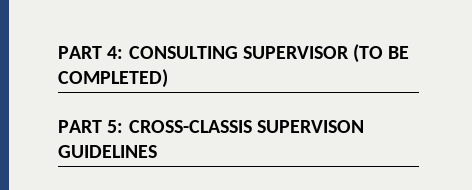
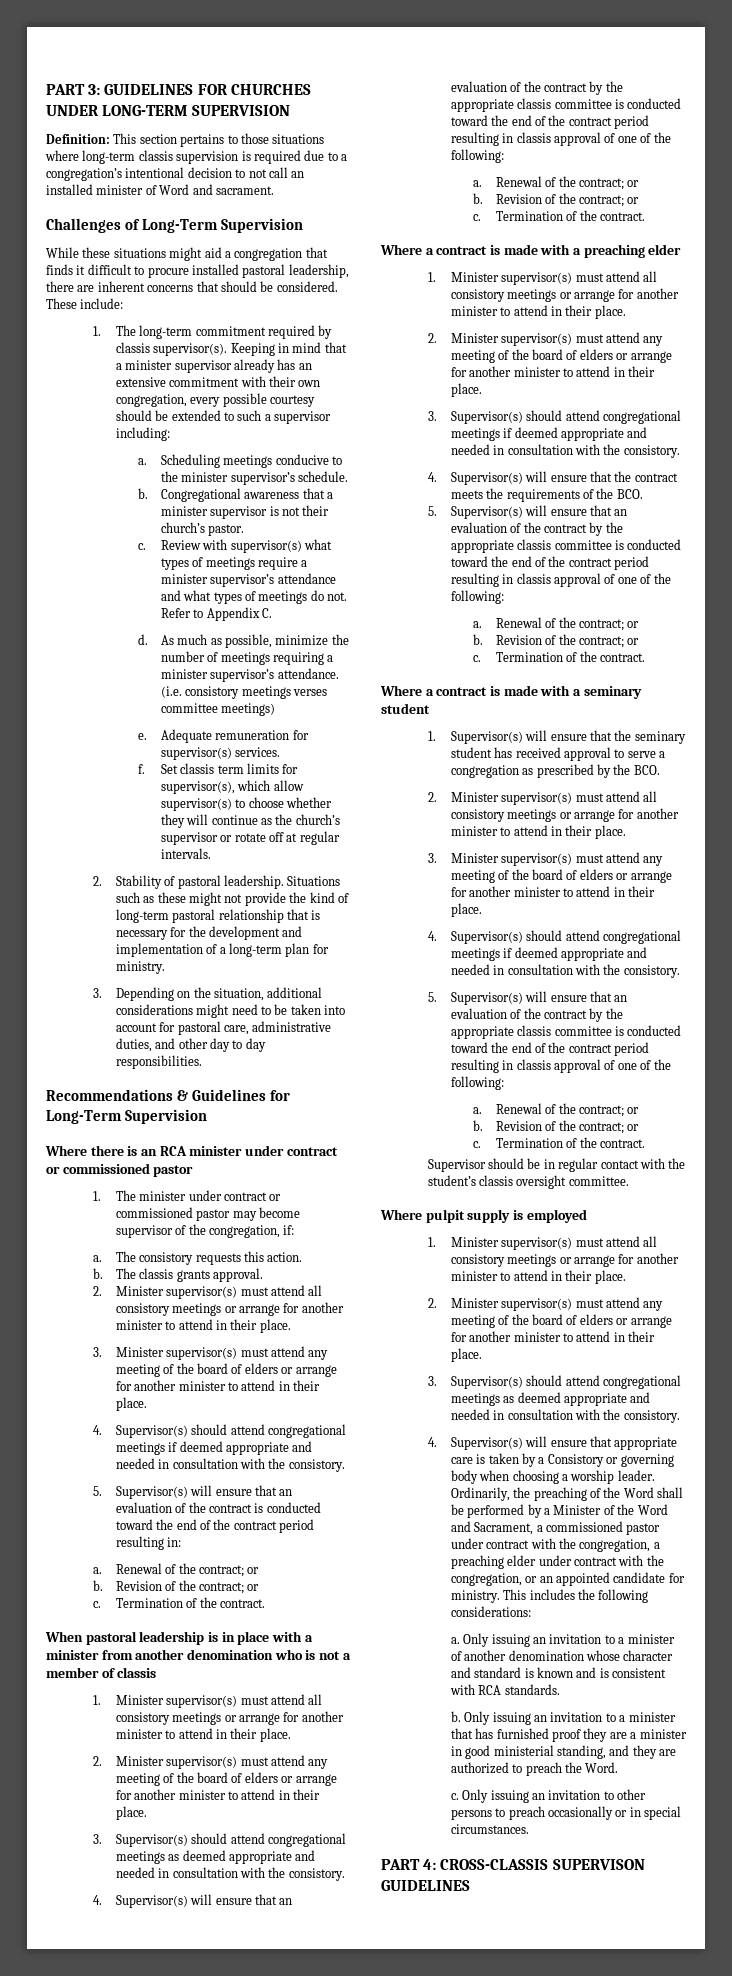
[58,44,410,63] [58,69,168,88] [58,120,124,133] PART 4: CONSULTING SUPERVISOR (TO BE COMPLETED) // PART 5: -> [46,84,311,95] [46,105,291,116] [46,133,325,147] [45,150,347,164] [46,167,305,181] [46,184,274,195] [46,218,303,233] [46,247,328,261] [46,264,349,278] [46,281,338,292] [46,298,124,309] [92,325,333,339] [115,342,347,356] [115,359,312,373] [115,376,321,387] [115,393,316,407] [115,410,332,424] [115,427,170,441] [137,454,342,468] [160,471,348,485] [137,488,333,502] [160,505,330,519] [160,522,245,536] [137,539,332,553] [160,557,308,570] [160,573,336,587] [160,590,348,604] [160,607,272,621] [137,634,349,648] [160,651,334,665] [160,668,339,682] [160,686,327,699] [160,703,276,716] [137,729,309,743] [160,747,281,760] [137,763,299,774] [160,780,304,794] [160,797,332,811] [160,814,340,828] [160,831,340,845] [160,848,211,859] [92,875,341,889] [115,892,349,906] [115,909,321,923] [115,926,303,940] [115,943,329,957] [115,961,165,974] [92,987,323,1001] [115,1004,346,1018] [115,1021,332,1035] [115,1038,266,1052] [115,1055,202,1069] [46,1089,290,1101] [46,1109,207,1124] [45,1145,338,1156] [46,1163,194,1177] [92,1190,282,1201] [115,1207,301,1221] [115,1224,295,1238] [92,1251,303,1265] [92,1268,264,1282] [92,1285,323,1299] [115,1302,344,1316] [115,1319,291,1333] [92,1346,329,1360] [115,1363,337,1377] [115,1380,321,1391] [115,1397,147,1411] [92,1424,347,1438] [115,1441,313,1455] [115,1458,345,1472] [92,1485,293,1499] [115,1502,321,1513] [115,1519,315,1533] [115,1536,182,1550] [92,1563,260,1577] [92,1580,260,1594] [92,1597,266,1608] [45,1631,313,1645] [46,1649,351,1660] [46,1667,157,1678] [92,1694,323,1708] [115,1711,344,1725] [115,1728,291,1742] [92,1755,329,1769] [115,1772,337,1786] [115,1789,321,1800] [115,1806,147,1820] [92,1833,347,1847] [115,1850,316,1864] [115,1867,345,1881] [92,1894,293,1908] [450,81,623,95] [450,98,682,112] [450,115,650,129] [450,132,671,146] [450,149,504,163] [472,176,640,190] [472,193,640,207] [472,210,645,221] [380,244,682,258] [427,271,658,285] [450,288,679,302] [450,305,626,319] [427,332,664,346] [450,349,672,363] [450,366,656,377] [450,383,482,397] [427,410,682,424] [450,427,648,441] [450,444,680,458] [427,471,678,485] [450,488,643,502] [427,505,628,519] [450,522,623,536] [450,539,682,553] [450,556,650,570] [450,573,671,587] [450,590,504,604] [472,617,640,631] [472,634,640,648] [472,651,645,662] [380,685,642,699] [381,703,430,714] [427,730,686,744] [450,747,666,761] [450,764,660,778] [427,791,658,805] [450,808,679,822] [450,825,626,839] [427,852,664,866] [450,869,672,883] [450,886,656,897] [450,903,482,917] [427,930,682,944] [450,947,648,961] [450,964,680,978] [427,991,628,1005] [450,1008,623,1022] [450,1025,682,1039] [450,1042,650,1056] [450,1059,671,1073] [450,1076,504,1090] [472,1103,640,1117] [472,1120,640,1134] [472,1137,645,1148] [427,1158,686,1172] [427,1175,629,1189] [380,1209,587,1223] [427,1236,658,1250] [450,1253,679,1267] [450,1270,626,1284] [427,1297,664,1311] [450,1314,672,1328] [450,1331,656,1342] [450,1348,482,1362] [427,1375,682,1389] [450,1392,651,1406] [450,1409,680,1423] [427,1436,678,1450] [450,1453,674,1467] [450,1470,655,1484] [450,1487,684,1501] [450,1504,668,1518] [450,1521,661,1535] [450,1538,660,1552] [450,1555,664,1569] [450,1572,685,1586] [450,1589,649,1603] [450,1606,531,1617] [450,1633,675,1647] [450,1650,674,1661] [450,1667,667,1678] [449,1684,560,1695] [450,1711,676,1725] [450,1728,687,1742] [450,1745,677,1759] [450,1762,619,1776] [450,1789,647,1803] [450,1806,682,1820] [450,1824,529,1834] [381,1859,437,1870] PART 3: GUIDELINES FOR CHURCHES UNDER LONG-TERM SUPERVISION // Definition: This section pertains to those situations where long-term classis supervision is required due to a congregation’s intentional decision to not call an installed minister of Word and sacrament. // Challenges of Long-Term Supervision // While these situations might aid a congregation that finds it difficult to procure installed pastoral leadership, there are inherent concerns that should be considered. These include: // 1. The long-term commitment required by classis supervisor(s). Keeping in mind that a minister supervisor already has an extensive commitment with their own congregation, every possible courtesy should be extended to such a supervisor including: // a. Scheduling meetings conducive to the minister supervisor’s schedule. // b. Congregational awareness that a minister supervisor is not their church’s pastor. // c. Review with supervisor(s) what types of meetings require a minister supervisor’s attendance and what types of meetings do not. Refer to Appendix C. // d. As much as possible, minimize the number of meetings requiring a minister supervisor’s attendance. (i.e. consistory meetings verses committee meetings) // e. Adequate remuneration for supervisor(s) services. // f. Set classis term limits for supervisor(s), which allow supervisor(s) to choose whether they will continue as the church’s supervisor or rotate off at regular intervals. // 2. Stability of pastoral leadership. Situations such as these might not provide the kind of long-term pastoral relationship that is necessary for the development and implementation of a long-term plan for ministry. // 3. Depending on the situation, additional considerations might need to be taken into account for pastoral care, administrative duties, and other day to day responsibilities. // Recommendations & Guidelines for Long-Term Supervision // Where there is an RCA minister under contract or commissioned pastor // 1. The minister under contract or commissioned pastor may become supervisor of the congregation, if: // a. The consistory requests this action. // b. The classis grants approval. // 2. Minister supervisor(s) must attend all consistory meetings or arrange for another minister to attend in their place. // 3. Minister supervisor(s) must attend any meeting of the board of elders or arrange for another minister to attend in their place. // 4. Supervisor(s) should attend congregational meetings if deemed appropriate and needed in consultation with the consistory. // 5. Supervisor(s) will ensure that an evaluation of the contract is conducted toward the end of the contract period resulting in: // a. Renewal of the contract; or // b. Revision of the contract; or // c. Termination of the contract. // When pastoral leadership is in place with a minister from another denomination who is not a member of classis // 1. Minister supervisor(s) must attend all consistory meetings or arrange for another minister to attend in their place. // 2. Minister supervisor(s) must attend any meeting of the board of elders or arrange for another minister to attend in their place. // 3. Supervisor(s) should attend congregational meetings as deemed appropriate and needed in consultation with the consistory. // 4. Supervisor(s) will ensure that an evaluation of the contract by the appropriate classis committee is conducted toward the end of the contract period resulting in classis approval of one of the following: // a. Renewal of the contract; or // b. Revision of the contract; or // c. Termination of the contract. // Where a contract is made with a preaching elder // 1. Minister supervisor(s) must attend all consistory meetings or arrange for another minister to attend in their place. // 2. Minister supervisor(s) must attend any meeting of the board of elders or arrange for another minister to attend in their place. // 3. Supervisor(s) should attend congregational meetings if deemed appropriate and needed in consultation with the consistory. // 4. Supervisor(s) will ensure that the contract meets the requirements of the BCO. // 5. Supervisor(s) will ensure that an evaluation of the contract by the appropriate classis committee is conducted toward the end of the contract period resulting in classis approval of one of the following: // a. Renewal of the contract; or // b. Revision of the contract; or // c. Termination of the contract. // Where a contract is made with a seminary student // 1. Supervisor(s) will ensure that the seminary student has received approval to serve a congregation as prescribed by the BCO. // 2. Minister supervisor(s) must attend all consistory meetings or arrange for another minister to attend in their place. // 3. Minister supervisor(s) must attend any meeting of the board of elders or arrange for another minister to attend in their place. // 4. Supervisor(s) should attend congregational meetings if deemed appropriate and needed in consultation with the consistory. // 5. Supervisor(s) will ensure that an evaluation of the contract by the appropriate classis committee is conducted toward the end of the contract period resulting in classis approval of one of the following: // a. Renewal of the contract; or // b. Revision of the contract; or // c. Termination of the contract. // Supervisor should be in regular contact with the student’s classis oversight committee. // Where pulpit supply is employed // 1. Minister supervisor(s) must attend all consistory meetings or arrange for another minister to attend in their place. // 2. Minister supervisor(s) must attend any meeting of the board of elders or arrange for another minister to attend in their place. // 3. Supervisor(s) should attend congregational meetings as deemed appropriate and needed in consultation with the consistory. // 4. Supervisor(s) will ensure that appropriate care is taken by a Consistory or governing body when choosing a worship leader. Ordinarily, the preaching of the Word shall be performed by a Minister of the Word and Sacrament, a commissioned pastor under contract with the congregation, a preaching elder under contract with the congregation, or an appointed candidate for ministry. This includes the following considerations: // a. Only issuing an invitation to a minister of another denomination whose character and standard is known and is consistent with RCA standards. // b. Only issuing an invitation to a minister that has furnished proof they are a minister in good ministerial standing, and they are authorized to preach the Word. // c. Only issuing an invitation to other persons to preach occasionally or in special circumstances. // PART 4:

